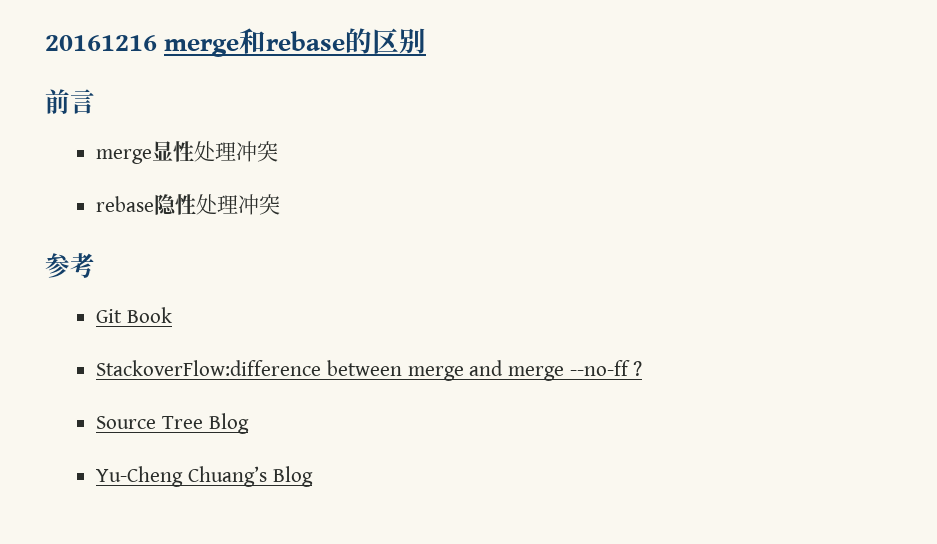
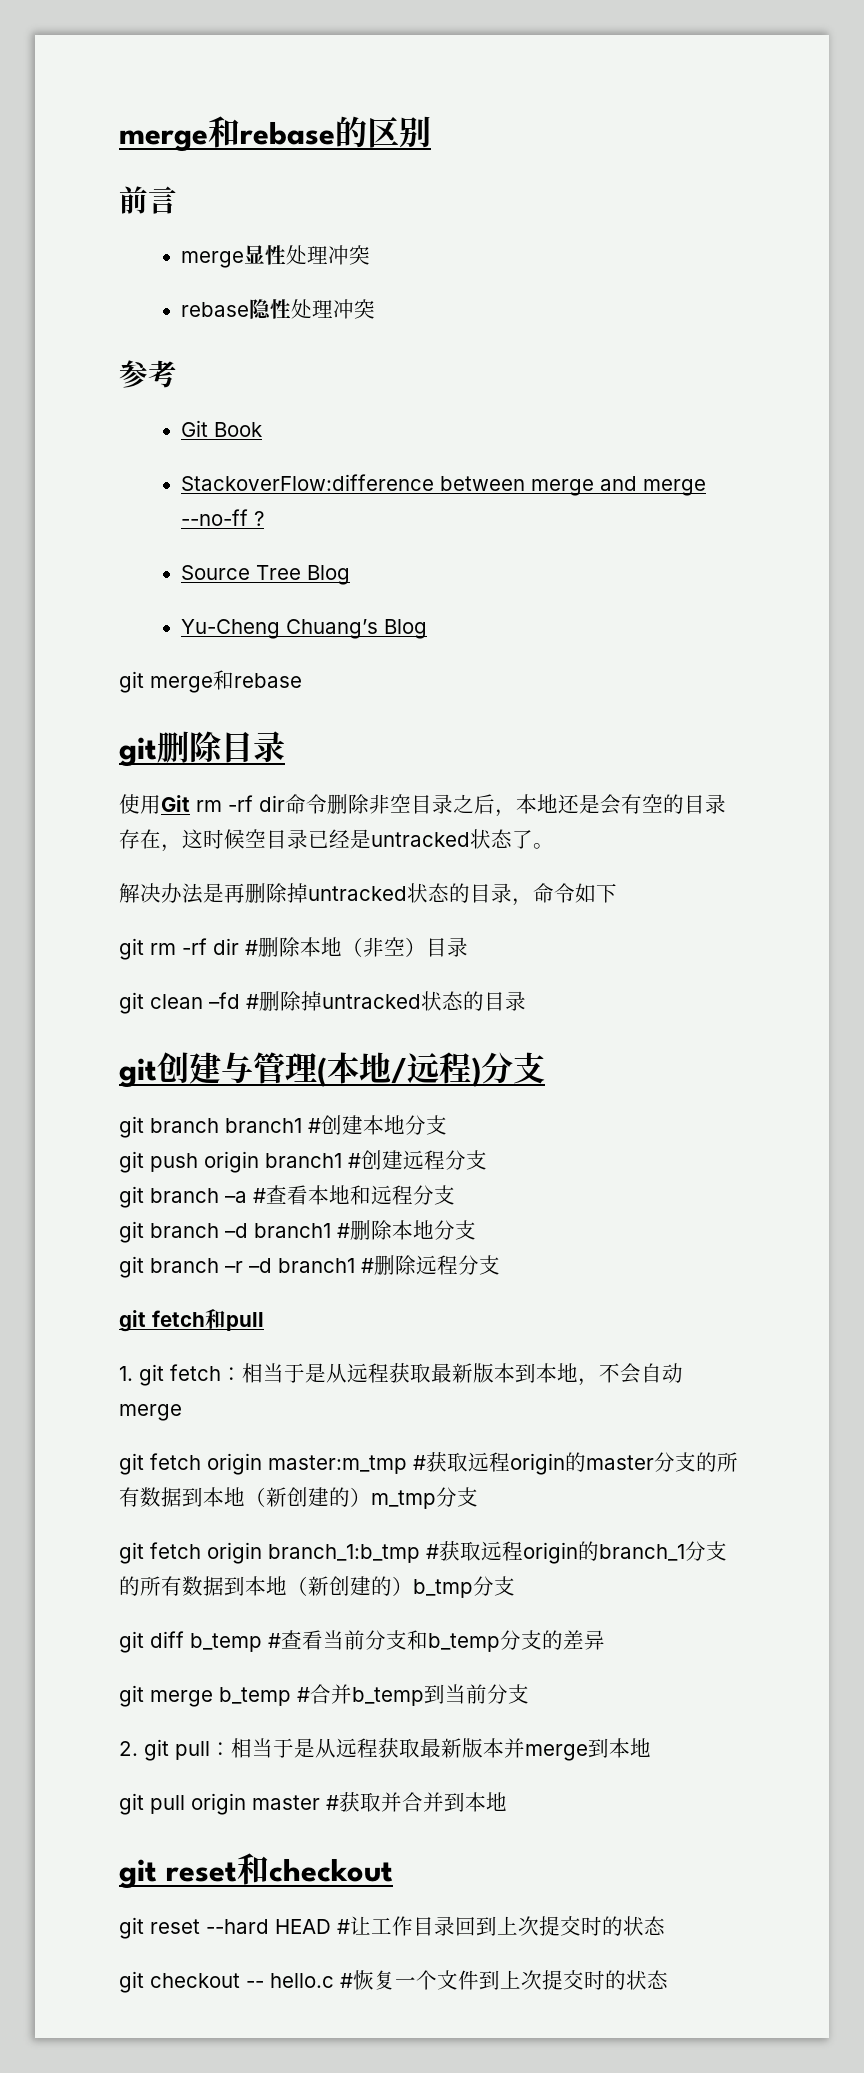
[45,35,157,51] 20161216 -> (119, 141) none
(313, 476) none -> [119,670,302,693] [119,731,285,767] [119,794,726,817] [119,829,554,852] [119,883,617,906] [119,937,468,960] [119,991,526,1014] [119,1052,545,1088] [119,1115,447,1138] [119,1150,487,1173] [119,1185,455,1208] [119,1220,476,1243] [119,1255,500,1278] [119,1309,264,1332] [119,1363,683,1386] [119,1404,182,1421] [119,1452,738,1475] [119,1487,478,1509] [119,1541,727,1564] [119,1576,515,1598] [119,1630,605,1653] [119,1684,529,1707] [119,1738,651,1761] [119,1792,507,1815] [119,1853,393,1889] [119,1916,665,1939] [119,1970,668,1993] // git merge和rebase // git删除目录 // 使用Git rm -rf dir命令删除非空目录之后，本地还是会有空的目录存在，这时候空目录已经是untracked状态了。 // 解决办法是再删除掉untracked状态的目录，命令如下 // git rm -rf dir #删除本地（非空）目录 // git clean –fd #删除掉untracked状态的目录 // git创建与管理(本地/远程)分支 // git branch branch1 #创建本地分支 // git push origin branch1 #创建远程分支 // git branch –a #查看本地和远程分支 // git branch –d branch1 #删除本地分支 // git branch –r –d branch1 #删除远程分支 // git fetch和pull // 1. git fetch：相当于是从远程获取最新版本到本地，不会自动merge // git fetch origin master:m_tmp #获取远程origin的master分支的所有数据到本地（新创建的）m_tmp分支 // git fetch origin branch_1:b_tmp #获取远程origin的branch_1分支的所有数据到本地（新创建的）b_tmp分支 // git diff b_temp #查看当前分支和b_temp分支的差异 // git merge b_temp #合并b_temp到当前分支 // 2. git pull：相当于是从远程获取最新版本并merge到本地 // git pull origin master #获取并合并到本地 // git reset和checkout // git reset --hard HEAD #让工作目录回到上次提交时的状态 // git checkout -- hello.c #恢复一个文件到上次提交时的状态

